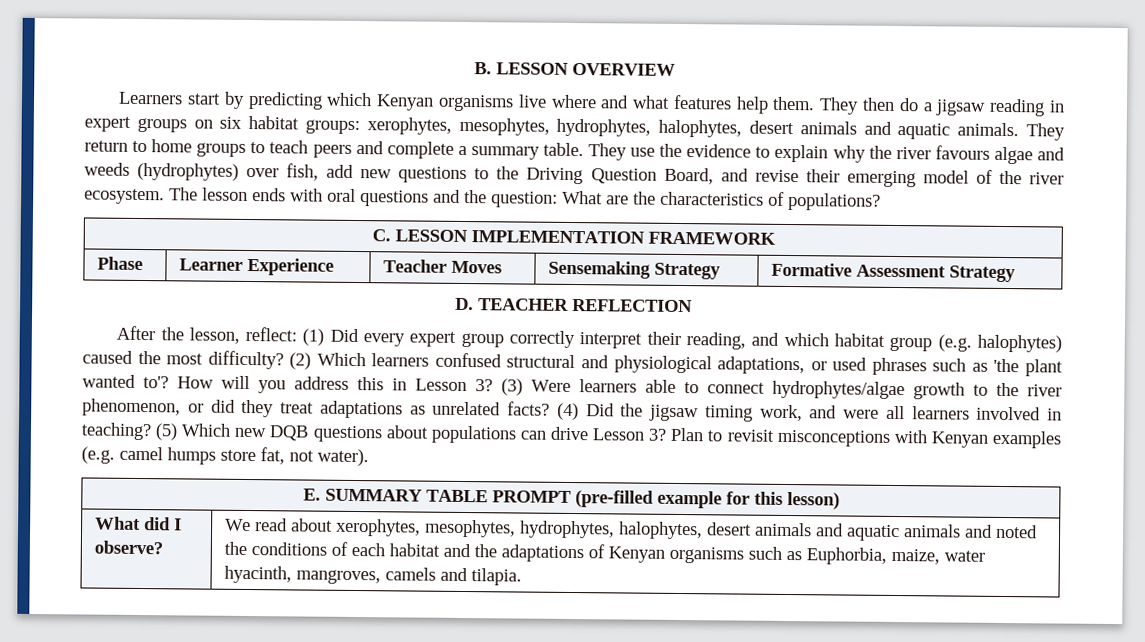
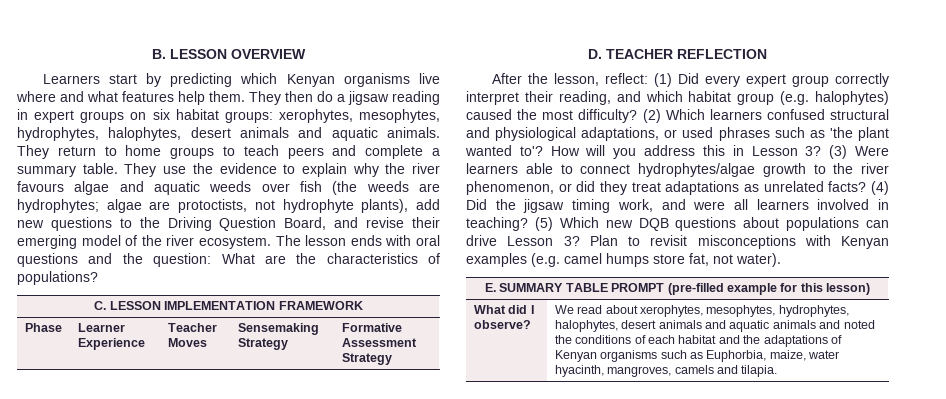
[84,162,320,181] weeds (hydrophytes) over fish, -> [154,181,440,195] [17,199,409,213] aquatic weeds over fish (the weeds are hydrophytes; algae are protoctists, not hydrophyte plants),

